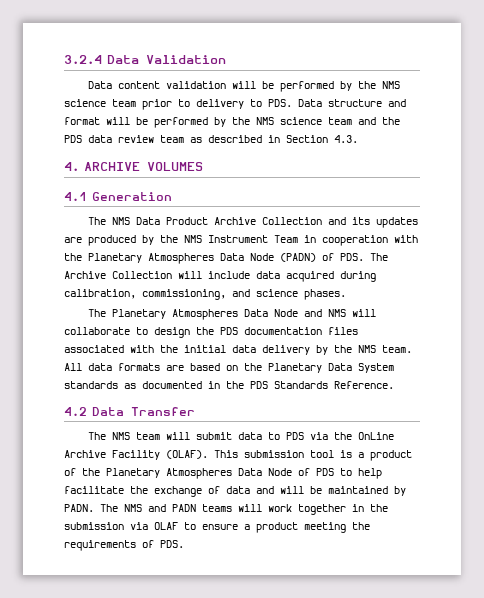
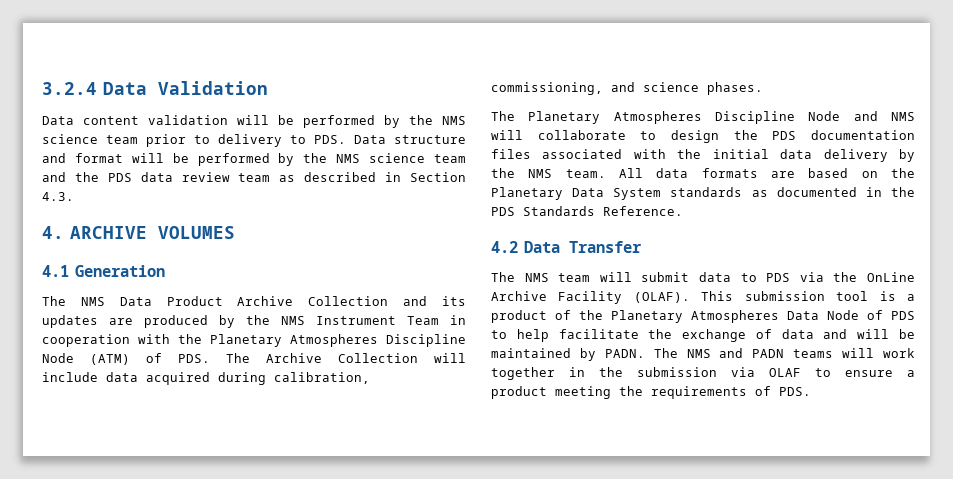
[220,253,316,262] Data Node (PADN) -> [386,334,466,347] [42,353,130,365] Discipline Node (ATM)
[244,309,269,317] Data -> [715,111,795,124] Discipline

